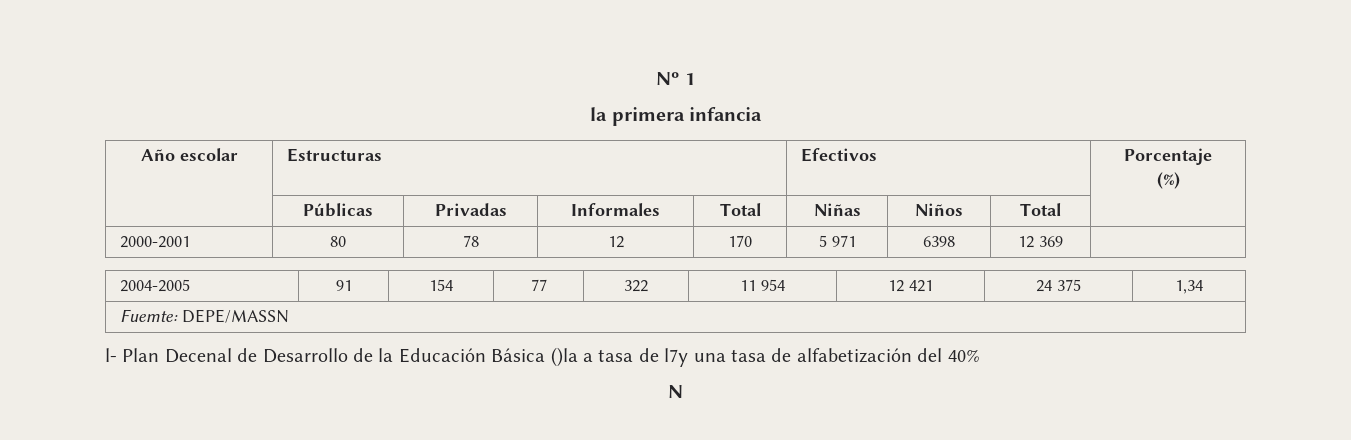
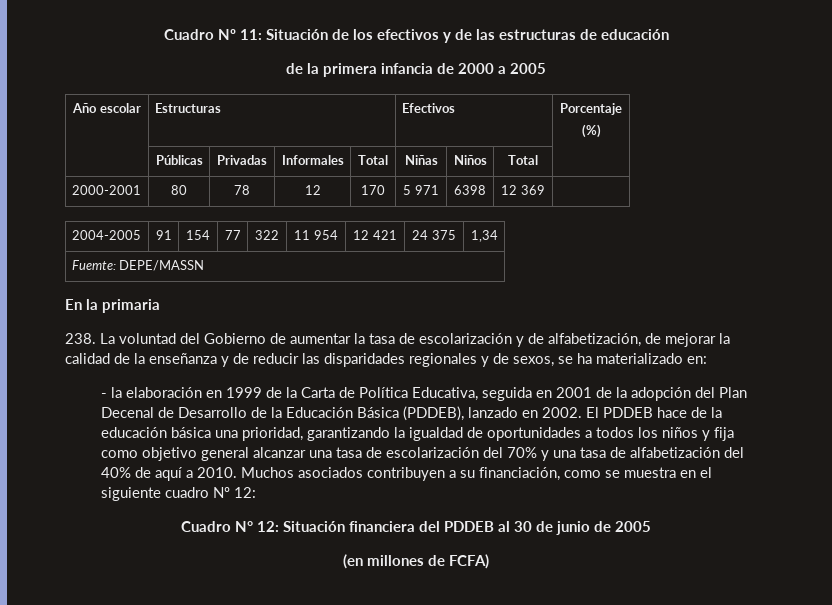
[656,72,695,85] Nº 1 // -> [163,29,669,43] [286,63,303,74] Cuadro Nº 11: Situación de los efectivos y de las estructuras de educación // de
(762, 114) none -> [437,63,546,74] de 2000 a 2005
[105,348,117,362] l- -> [65,299,160,313] [65,333,730,347] [65,353,707,367] [100,387,715,401] En la primaria // 238. La voluntad del Gobierno de aumentar la tasa de escolarización y de alfabetización, de mejorar la calidad de la enseñanza y de reducir las disparidades regionales y de sexos, se ha materializado en: // - la elaboración en 1999 de la Carta de Política Educativa, seguida en 2001 de la adopción del
[550,347,689,367] ()la a tasa de l7y -> [402,406,722,421] [100,427,734,441] [100,447,549,461] (PDDEB), lanzado en 2002. El PDDEB hace de la educación básica una prioridad, garantizando la igualdad de oportunidades a todos los niños y fija como objetivo general alcanzar una tasa de escolarización del 70% y
[668,385,683,398] // N -> [134,467,712,481] [100,487,256,501] [181,521,651,535] [343,554,489,569] de aquí a 2010. Muchos asociados contribuyen a su financiación, como se muestra en el siguiente cuadro Nº 12: // Cuadro N° 12: Situación financiera del PDDEB al 30 de junio de 2005 // (en millones de FCFA)

